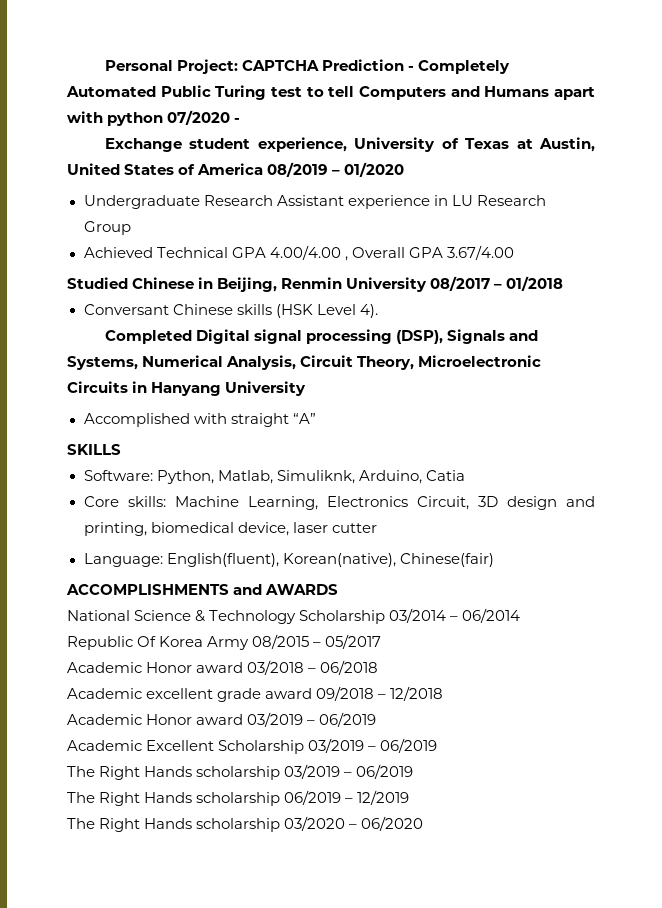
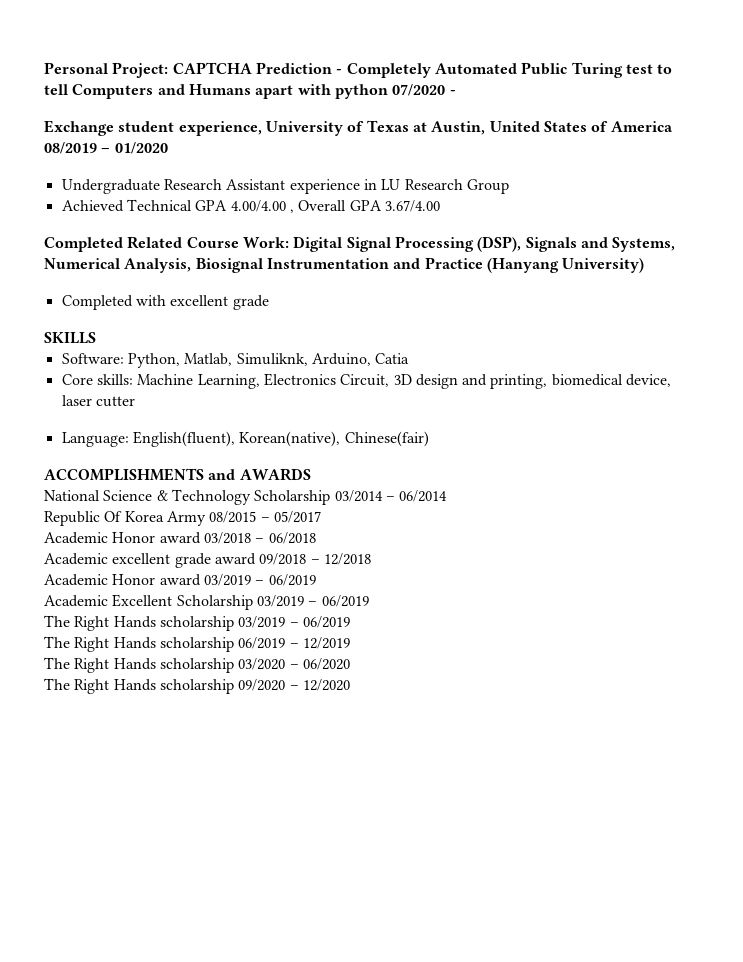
[67,276,564,292] [83,304,378,318] [104,329,392,344] Studied Chinese in Beijing, Renmin University 08/2017 – 01/2018 // Conversant Chinese skills (HSK Level 4). // Completed Digital signal processing -> [44,236,474,252] Completed Related Course Work: Digital Signal Processing
[300,355,542,370] [67,381,307,396] [83,413,316,427] Circuit Theory, Microelectronic Circuits in Hanyang University // Accomplished with straight “A” -> [195,257,645,273] [61,295,269,310] Biosignal Instrumentation and Practice (Hanyang University) // Completed with excellent grade
(424, 823) none -> [44,678,350,694] // The Right Hands scholarship 09/2020 – 12/2020

